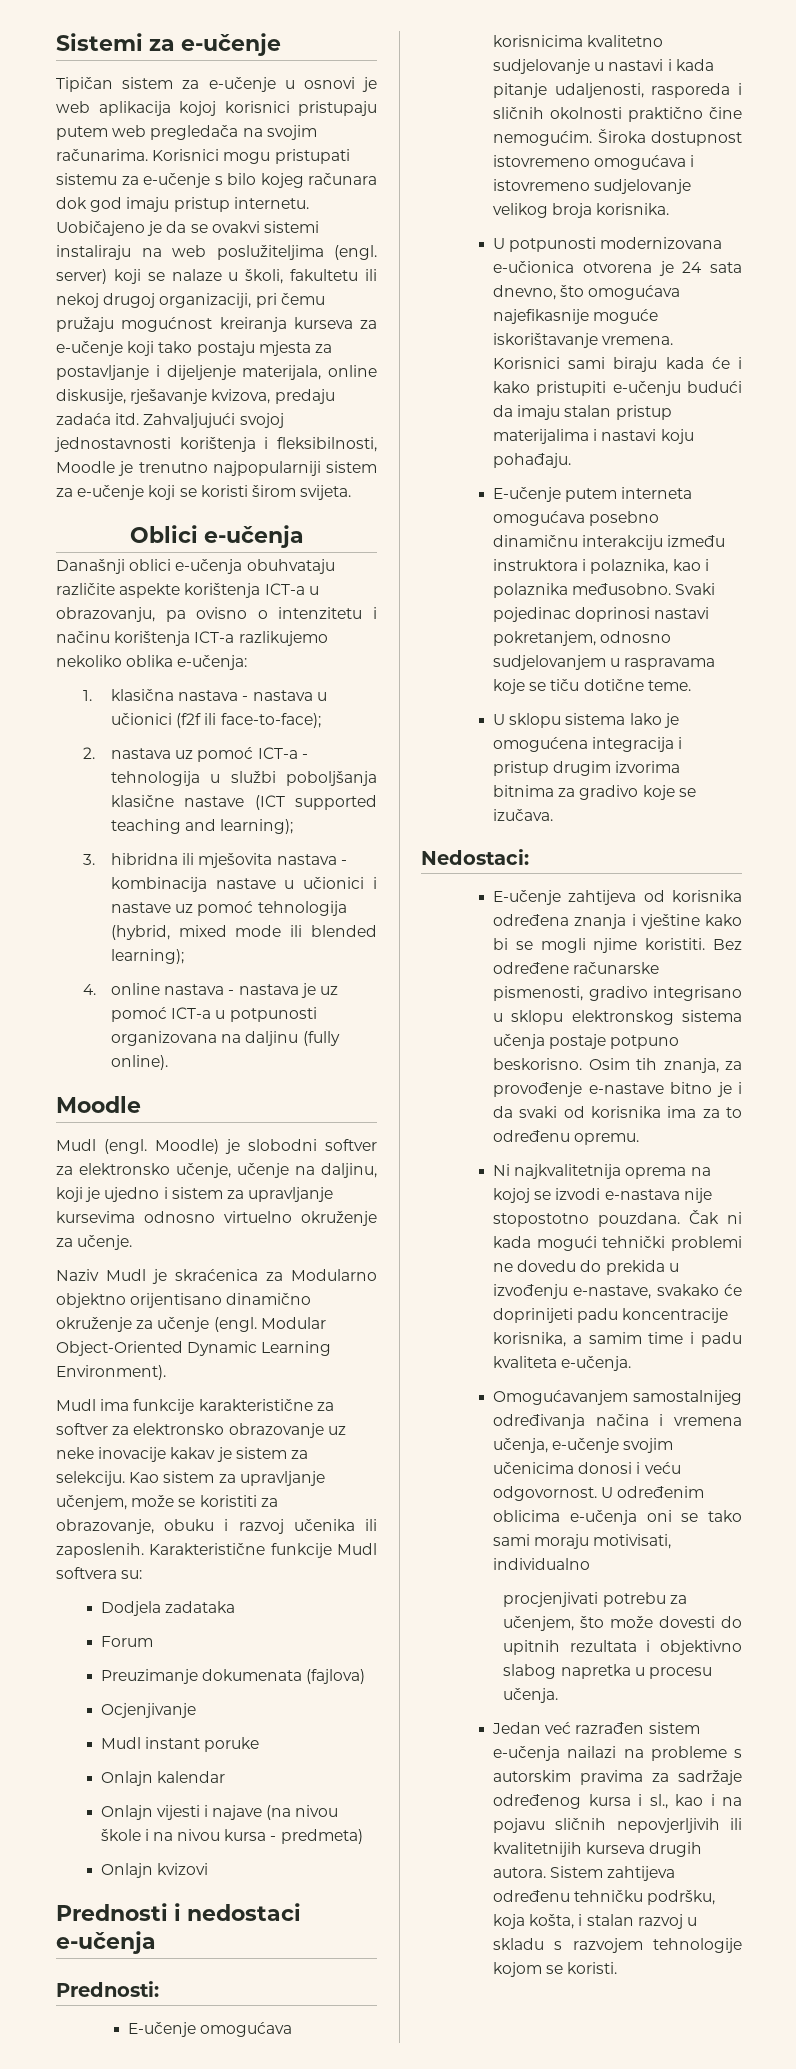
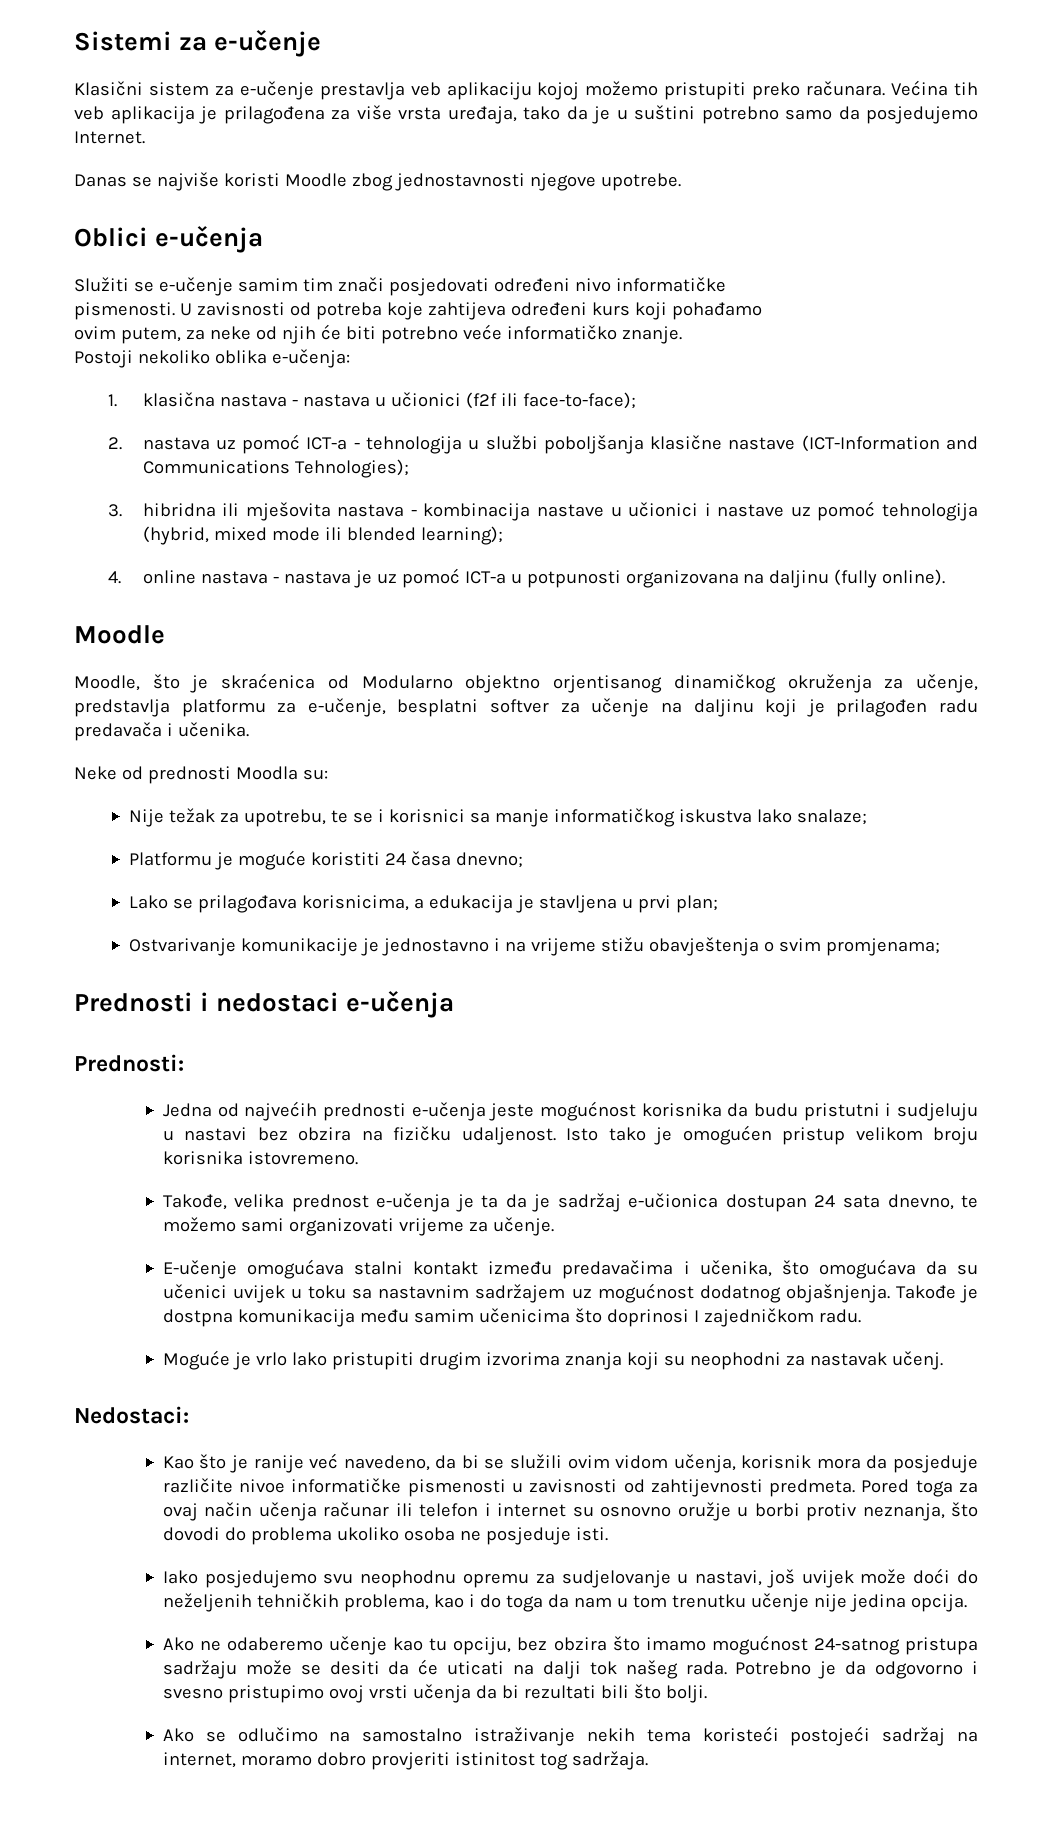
[56,77,377,92] [56,101,377,116] [56,125,317,140] [56,149,350,164] [56,173,377,188] [56,197,309,212] [56,221,319,236] [56,245,377,260] [56,269,377,284] [56,293,325,308] [56,317,377,332] [56,341,332,356] [56,365,377,380] [56,389,335,404] [56,413,284,428] [54,437,377,452] [56,461,377,476] [56,485,352,500] [129,525,304,548] [56,559,335,574] [56,583,319,598] [56,607,377,622] [56,631,328,646] Tipičan sistem za e-učenje u osnovi je web aplikacija kojoj korisnici pristupaju putem web pregledača na svojim računarima. Korisnici mogu pristupati sistemu za e-učenje s bilo kojeg računara dok god imaju pristup internetu. Uobičajeno je da se ovakvi sistemi instaliraju na web poslužiteljima (engl. server) koji se nalaze u školi, fakultetu ili nekoj drugoj organizaciji, pri čemu pružaju mogućnost kreiranja kurseva za e-učenje koji tako postaju mjesta za postavljanje i dijeljenje materijala, online diskusije, rješavanje kvizova, predaju zadaća itd. Zahvaljujući svojoj jednostavnosti korištenja i fleksibilnosti, Moodle je trenutno najpopularniji sistem za e-učenje koji se koristi širom svijeta. // Oblici e-učenja // Današnji oblici e-učenja obuhvataju različite aspekte korištenja ICT-a u obrazovanju, pa ovisno o intenzitetu i načinu korištenja ICT-a razlikujemo -> [74,80,978,100] [74,105,978,124] [74,131,145,144] [74,172,681,191] [74,226,264,253] [74,277,726,296] [74,302,762,320] [74,324,682,344] [74,350,133,368] Klasični sistem za e-učenje prestavlja veb aplikaciju kojoj možemo pristupiti preko računara. Većina tih veb aplikacija je prilagođena za više vrsta uređaja, tako da je u suštini potrebno samo da posjedujemo Internet. // Danas se najviše koristi Moodle zbog jednostavnosti njegove upotrebe. // Oblici e-učenja // Služiti se e-učenje samim tim znači posjedovati određeni nivo informatičke // pismenosti. U zavisnosti od potreba koje zahtijeva određeni kurs koji pohađamo // ovim putem, za neke od njih će biti potrebno veće informatičko znanje. // Postoji
[254,795,377,810] [110,819,294,834] (ICT supported teaching and learning); -> [801,435,978,452] [142,459,409,478] (ICT-Information and Communications Tehnologies);
[56,1139,377,1154] [56,1163,231,1178] Mudl (engl. Moodle) je slobodni softver za elektronsko učenje, -> [74,673,979,693] [74,698,580,717] Moodle, što je skraćenica od Modularno objektno orjentisanog dinamičkog okruženja za učenje, predstavlja platformu za e-učenje, besplatni softver za
[321,1163,377,1178] daljinu, -> [693,699,754,717] daljinu
[104,1187,334,1202] [56,1211,377,1226] [56,1235,133,1250] [56,1269,377,1284] [56,1293,312,1308] [56,1317,326,1332] [56,1341,332,1356] [56,1365,166,1380] [56,1399,334,1414] [56,1423,346,1438] [56,1447,308,1462] [56,1471,325,1486] [56,1495,278,1510] [56,1519,377,1534] [56,1543,377,1558] [56,1567,143,1579] [100,1601,235,1616] [100,1636,153,1647] [100,1669,365,1684] [100,1703,196,1718] [100,1737,259,1752] [100,1771,225,1786] [100,1805,339,1820] [100,1829,363,1844] [100,1863,208,1878] ujedno i sistem za upravljanje kursevima odnosno virtuelno okruženje za učenje. // Naziv Mudl je skraćenica za Modularno objektno orijentisano dinamično okruženje za učenje (engl. Modular Object-Oriented Dynamic Learning Environment). // Mudl ima funkcije karakteristične za softver za elektronsko obrazovanje uz neke inovacije kakav je sistem za selekciju. Kao sistem za upravljanje učenjem, može se koristiti za obrazovanje, obuku i razvoj učenika ili zaposlenih. Karakteristične funkcije Mudl softvera su: // Dodjela zadataka // Forum // Preuzimanje dokumenata (fajlova) // Ocjenjivanje // Mudl instant poruke // Onlajn kalendar // Onlajn vijesti i najave (na nivou škole i na nivou kursa - predmeta) // Onlajn kvizovi -> [836,699,978,717] [74,722,249,741] [74,766,328,784] [128,808,867,827] [128,850,523,870] [128,895,718,913] [128,937,940,956] prilagođen radu predavača i učenika. // Neke od prednosti Moodla su: // Nije težak za upotrebu, te se i korisnici sa manje informatičkog iskustva lako snalaze; // Platformu je moguće koristiti 24 časa dnevno; // Lako se prilagođava korisnicima, a edukacija je stavljena u prvi plan; // Ostvarivanje komunikacije je jednostavno i na vrijeme stižu obavještenja o svim promjenama;
[128,2022,293,2037] [493,35,664,47] [493,59,714,74] [493,83,742,98] [493,107,742,122] [493,129,742,146] [493,155,695,170] [493,179,692,194] [493,203,670,218] [493,237,723,252] [493,261,742,276] [493,285,681,300] [493,309,659,324] [493,333,674,348] [493,357,742,372] [493,381,742,396] [493,405,672,420] [493,429,694,444] [493,453,572,468] [493,487,693,502] [493,511,660,526] [493,535,726,550] [493,559,709,574] [493,583,716,598] [493,607,710,622] [493,631,672,646] [493,655,716,670] [493,679,691,694] [493,713,679,728] [493,737,683,752] [493,761,681,776] [493,785,696,800] [493,809,554,821] [421,849,529,865] [493,890,742,905] [493,914,742,929] [493,938,742,953] [493,962,660,974] [493,986,742,1001] [493,1010,742,1025] [493,1034,680,1049] [493,1058,742,1073] [493,1082,742,1097] [493,1106,742,1118] [493,1130,640,1145] [493,1164,711,1179] [493,1188,712,1203] [493,1210,742,1227] [493,1236,742,1251] [493,1260,679,1275] [493,1284,742,1299] [493,1308,729,1323] [493,1332,742,1347] [493,1356,632,1371] [493,1390,742,1405] [493,1414,742,1429] [493,1438,674,1453] [493,1462,681,1474] [493,1486,705,1501] [493,1510,742,1525] [493,1534,672,1549] [493,1558,591,1570] [503,1592,687,1607] [503,1616,742,1631] [503,1640,742,1655] [503,1664,712,1679] [503,1688,559,1703] [492,1722,700,1734] [493,1746,742,1761] [493,1770,742,1785] [493,1794,742,1809] [493,1818,742,1833] [493,1842,703,1857] [493,1866,676,1881] [493,1890,716,1905] [493,1914,697,1929] [493,1938,742,1953] [493,1962,618,1977] E-učenje omogućava korisnicima kvalitetno sudjelovanje u nastavi i kada pitanje udaljenosti, rasporeda i sličnih okolnosti praktično čine nemogućim. Široka dostupnost istovremeno omogućava i istovremeno sudjelovanje velikog broja korisnika. // U potpunosti modernizovana e-učionica otvorena je 24 sata dnevno, što omogućava najefikasnije moguće iskorištavanje vremena. Korisnici sami biraju kada će i kako pristupiti e-učenju budući da imaju stalan pristup materijalima i nastavi koju pohađaju. // E-učenje putem interneta omogućava posebno dinamičnu interakciju između instruktora i polaznika, kao i polaznika međusobno. Svaki pojedinac doprinosi nastavi pokretanjem, odnosno sudjelovanjem u raspravama koje se tiču dotične teme. // U sklopu sistema lako je omogućena integracija i pristup drugim izvorima bitnima za gradivo koje se izučava. // Nedostaci: // E-učenje zahtijeva od korisnika određena znanja i vještine kako bi se mogli njime koristiti. Bez određene računarske pismenosti, gradivo integrisano u sklopu elektronskog sistema učenja postaje potpuno beskorisno. Osim tih znanja, za provođenje e-nastave bitno je i da svaki od korisnika ima za to određenu opremu. // Ni najkvalitetnija oprema na kojoj se izvodi e-nastava nije stopostotno pouzdana. Čak ni kada mogući tehnički problemi ne dovedu do prekida u izvođenju e-nastave, svakako će doprinijeti padu koncentracije korisnika, a samim time i padu kvaliteta e-učenja. // Omogućavanjem samostalnijeg određivanja načina i vremena učenja, e-učenje svojim učenicima donosi i veću odgovornost. U određenim oblicima e-učenja oni se tako sami moraju motivisati, individualno // procjenjivati potrebu za učenjem, što može dovesti do upitnih rezultata i objektivno slabog napretka u procesu učenja. // Jedan već razrađen sistem e-učenja nailazi na probleme s autorskim pravima za sadržaje određenog kursa i sl., kao i na pojavu sličnih nepovjerljivih ili kvalitetnijih kurseva drugih autora. Sistem zahtijeva određenu tehničku podršku, koja košta, i stalan razvoj u skladu s razvojem tehnologije kojom se koristi. -> [162,1101,979,1121] [162,1125,979,1145] [162,1151,358,1165] [162,1193,978,1212] [162,1217,554,1236] [162,1259,979,1279] [162,1283,979,1303] [162,1308,861,1327] [162,1350,943,1370] [74,1406,189,1424] [162,1453,978,1473] [162,1478,978,1497] [162,1502,979,1521] [162,1527,608,1545] [162,1568,978,1588] [162,1593,967,1612] [162,1635,979,1655] [162,1659,978,1679] [162,1684,707,1703] [162,1726,978,1746] [162,1751,648,1770] Jedna od najvećih prednosti e-učenja jeste mogućnost korisnika da budu pristutni i sudjeluju u nastavi bez obzira na fizičku udaljenost. Isto tako je omogućen pristup velikom broju korisnika istovremeno. // Takođe, velika prednost e-učenja je ta da je sadržaj e-učionica dostupan 24 sata dnevno, te možemo sami organizovati vrijeme za učenje. // E-učenje omogućava stalni kontakt između predavačima i učenika, što omogućava da su učenici uvijek u toku sa nastavnim sadržajem uz mogućnost dodatnog objašnjenja. Takođe je dostpna komunikacija među samim učenicima što doprinosi I zajedničkom radu. // Moguće je vrlo lako pristupiti drugim izvorima znanja koji su neophodni za nastavak učenj. // Nedostaci: // Kao što je ranije već navedeno, da bi se služili ovim vidom učenja, korisnik mora da posjeduje različite nivoe informatičke pismenosti u zavisnosti od zahtijevnosti predmeta. Pored toga za ovaj način učenja računar ili telefon i internet su osnovno oružje u borbi protiv neznanja, što dovodi do problema ukoliko osoba ne posjeduje isti. // Iako posjedujemo svu neophodnu opremu za sudjelovanje u nastavi, još uvijek može doći do neželjenih tehničkih problema, kao i do toga da nam u tom trenutku učenje nije jedina opcija. // Ako ne odaberemo učenje kao tu opciju, bez obzira što imamo mogućnost 24-satnog pristupa sadržaju može se desiti da će uticati na dalji tok našeg rada. Potrebno je da odgovorno i svesno pristupimo ovoj vrsti učenja da bi rezultati bili što bolji. // Ako se odlučimo na samostalno istraživanje nekih tema koristeći postojeći sadržaj na internet, moramo dobro provjeriti istinitost tog sadržaja.

